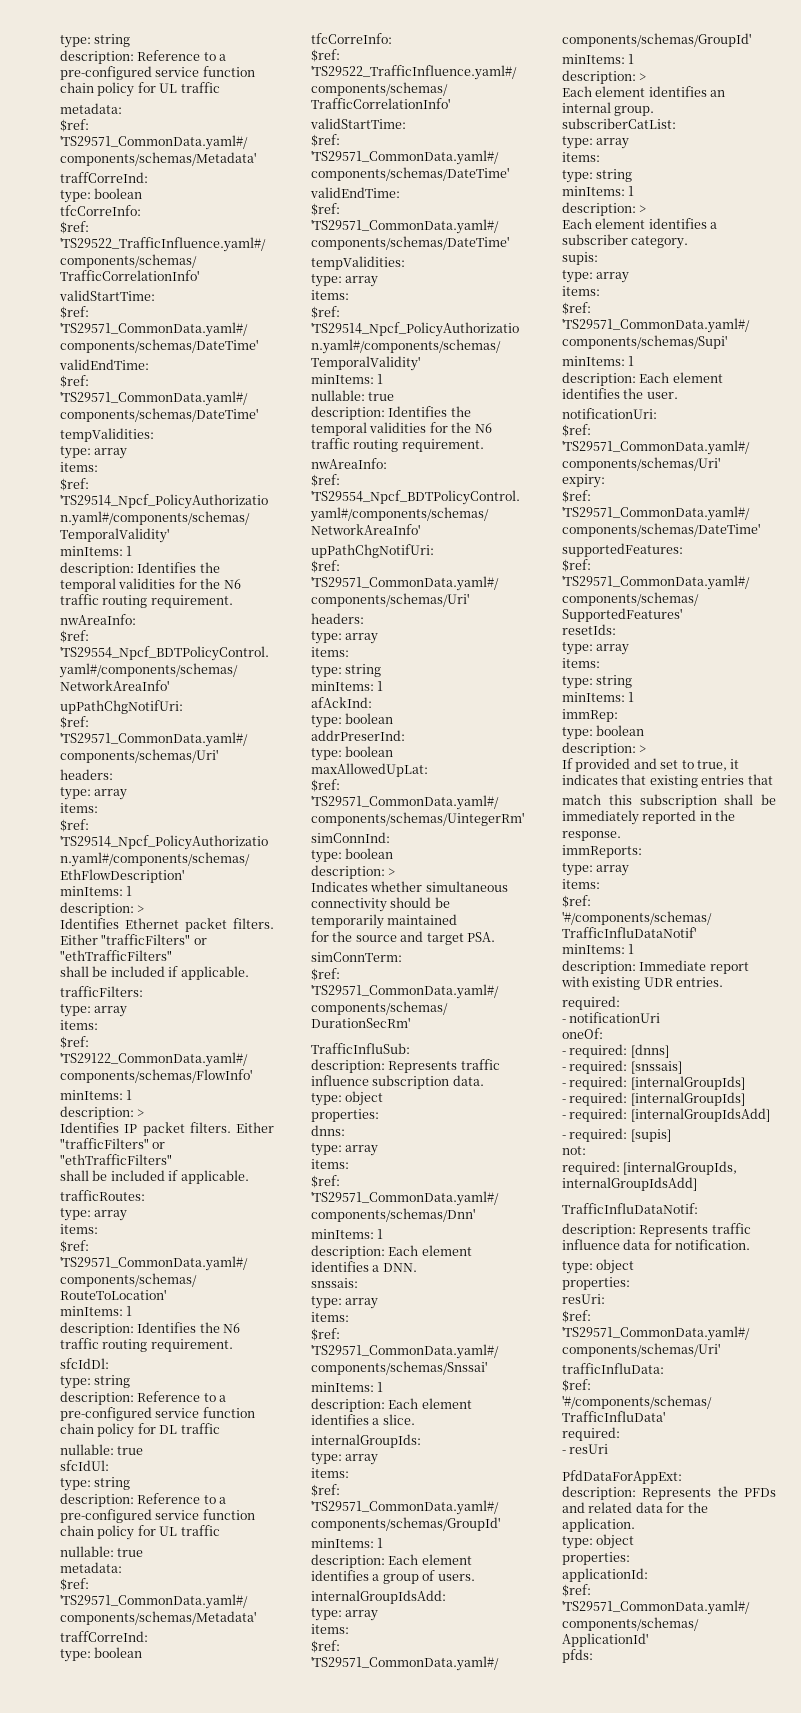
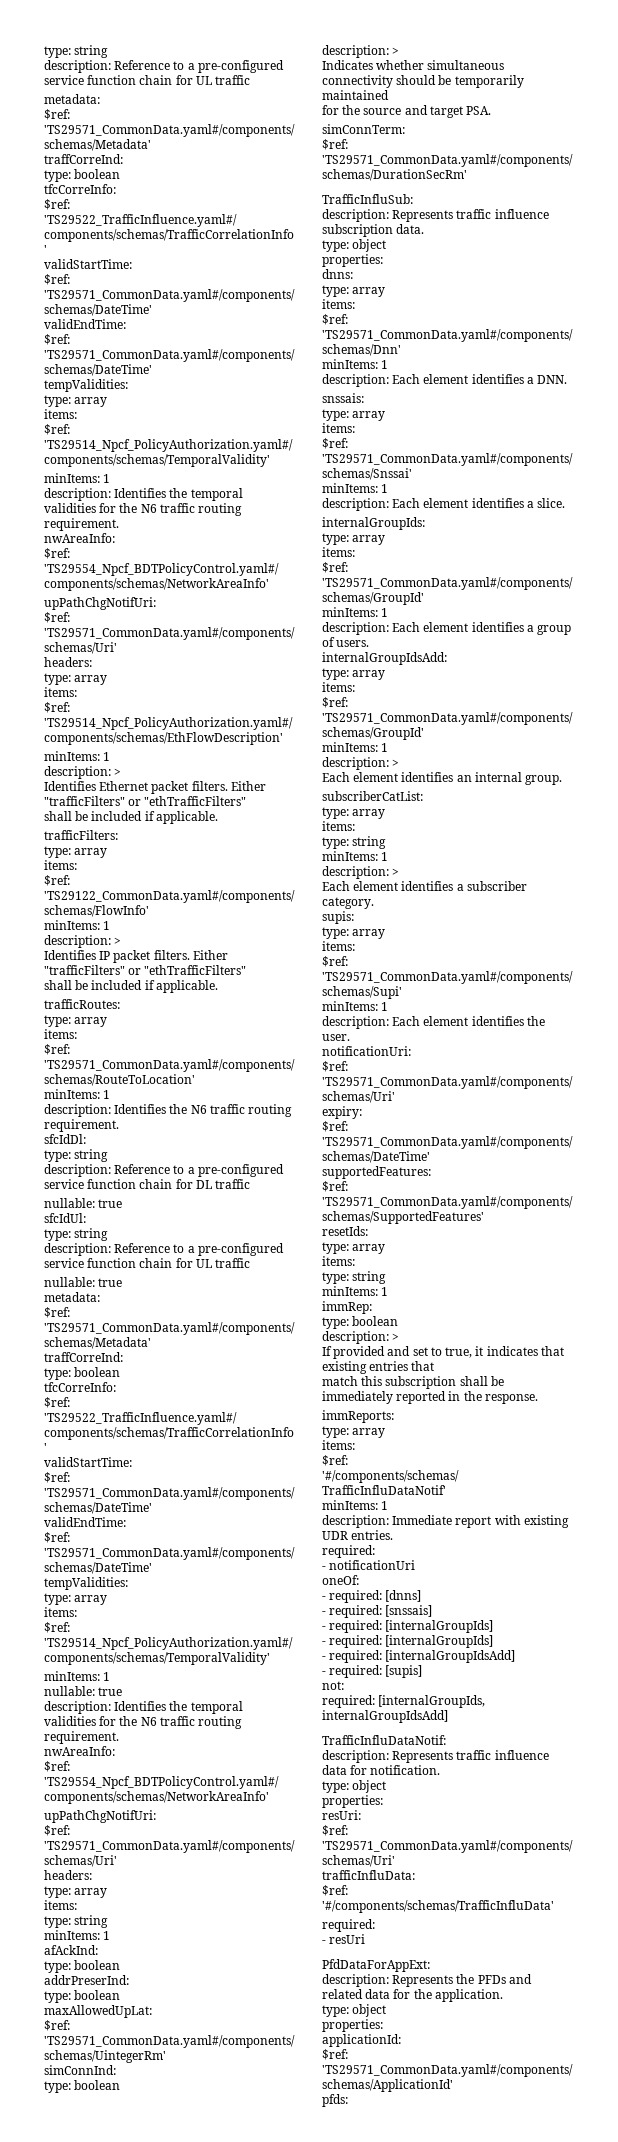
[97,82,135,97] policy -> (173, 80) none
[97,1423,135,1438] policy -> (173, 1184) none
[97,1525,135,1540] policy -> (173, 1263) none

